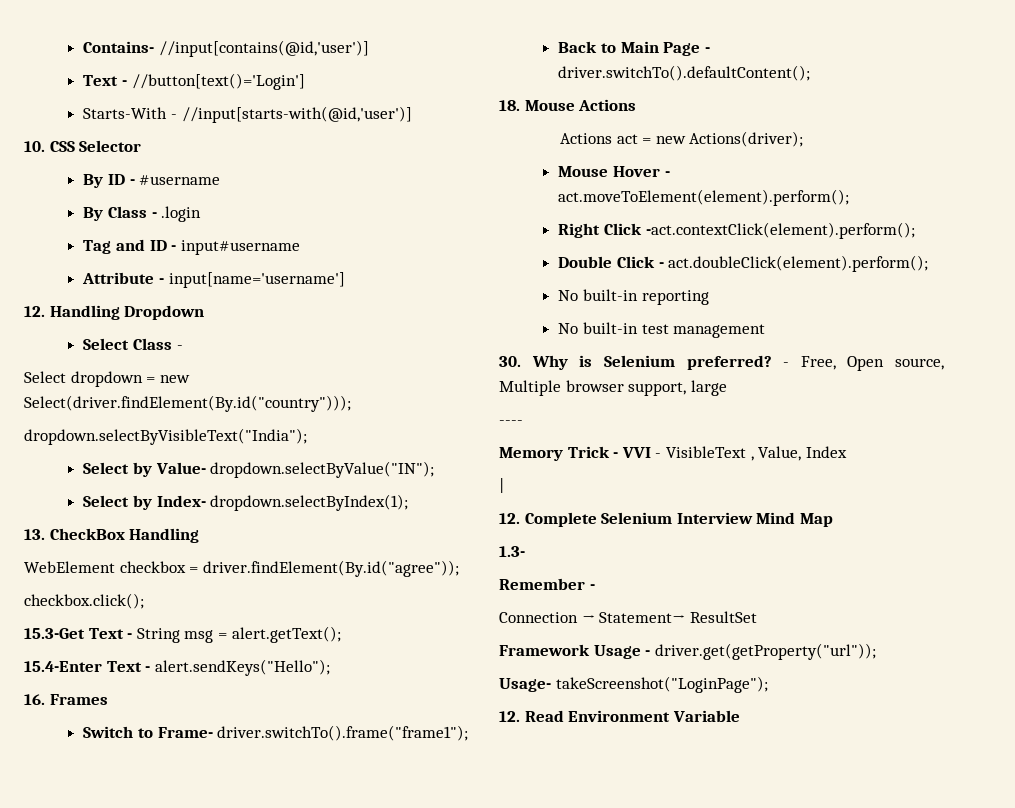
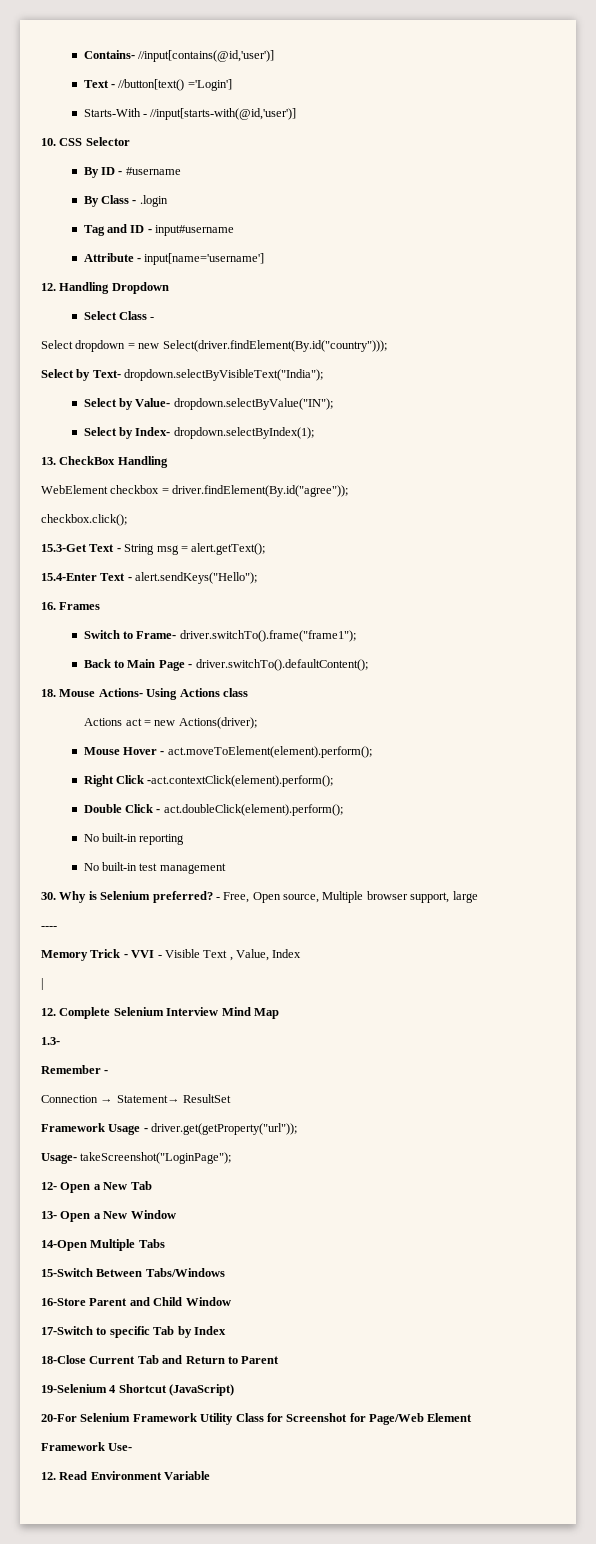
[131,73,305,90] //button[text()='Login'] -> [118,79,232,91] //button[text() ='Login']
(351, 403) none -> [41,369,121,381] Select by Text-
[578,99,637,111] Actions -> [98,688,248,700] Actions- Using Actions class
[665,446,746,458] VisibleText -> [164,949,228,958] Visible Text
(768, 684) none -> [41,1181,152,1193] [41,1210,176,1222] [41,1239,165,1251] [41,1268,225,1277] [41,1297,231,1306] [41,1326,226,1338] [41,1355,280,1364] [41,1384,235,1396] [41,1413,473,1425] [41,1442,133,1451] // 12- Open a New Tab // 13- Open a New Window // 14-Open Multiple Tabs // 15-Switch Between Tabs/Windows // 16-Store Parent and Child Window // 17-Switch to specific Tab by Index // 18-Close Current Tab and Return to Parent // 19-Selenium 4 Shortcut (JavaScript) // 20-For Selenium Framework Utility Class for Screenshot for Page/Web Element // Framework Use-

